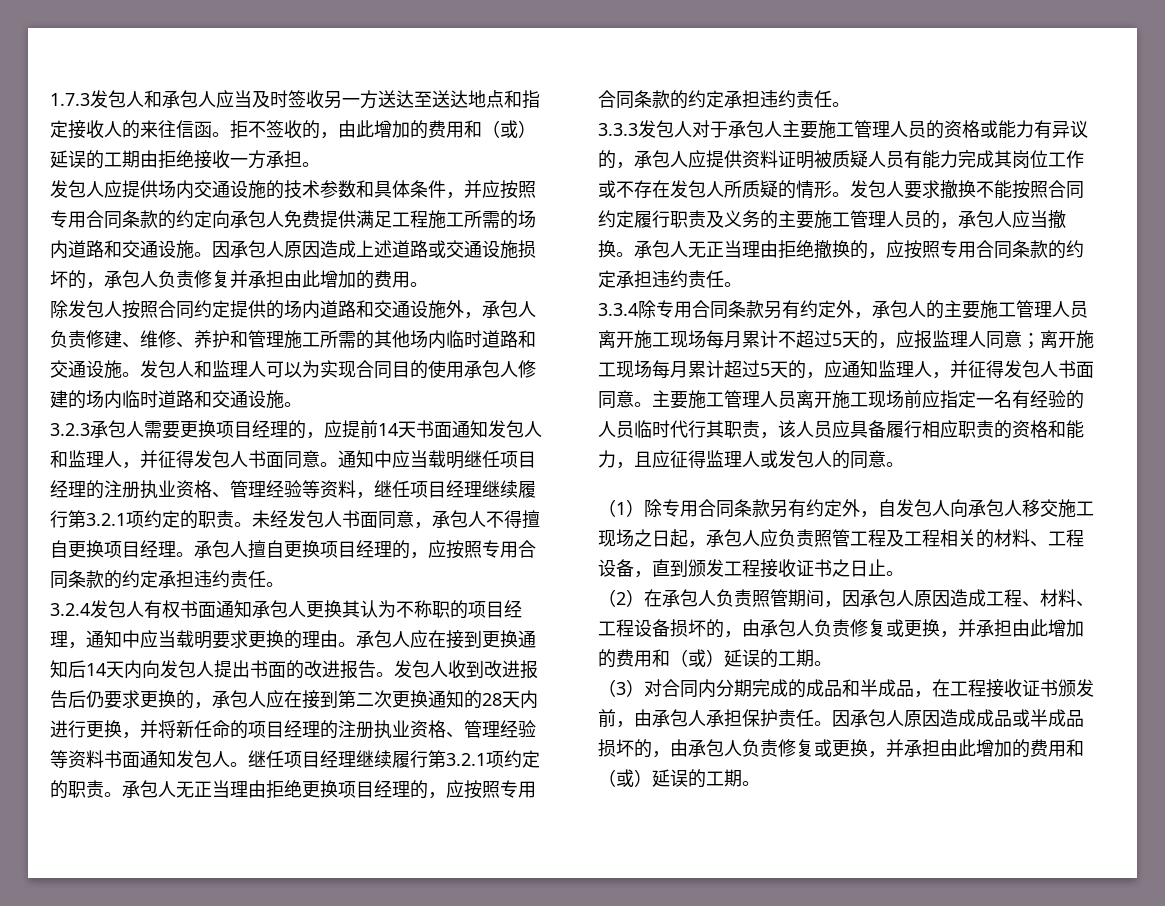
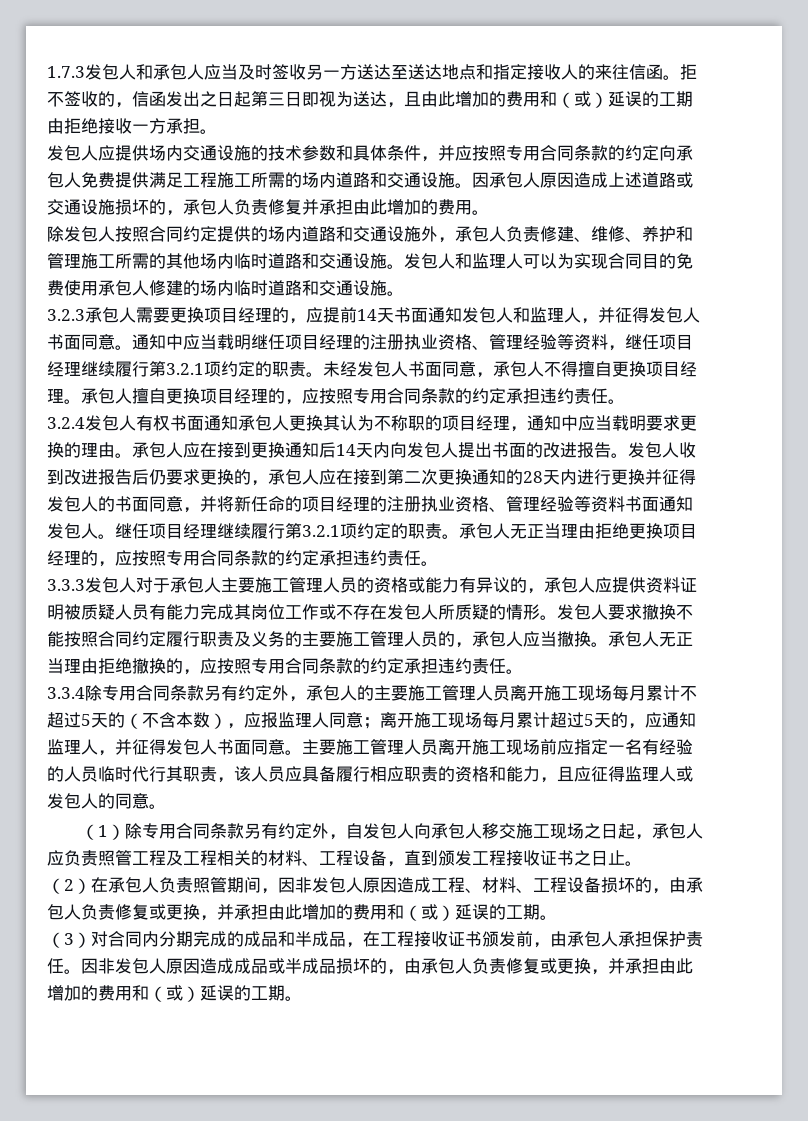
(338, 135) none -> [132,91,421,108] 信函发出之日起第三日即视为送达，且
(428, 369) none -> [676,253,693,269] [47,280,64,296] 免费
(122, 729) none -> [645,469,696,485] [47,496,183,512] 并征得发包人的书面同意
(878, 339) none -> [125,712,227,729] （不含本数）
[860,589,878,607] 承 -> [295,877,329,893] 非发
[850,709,868,727] 承 -> [98,958,132,974] 非发

